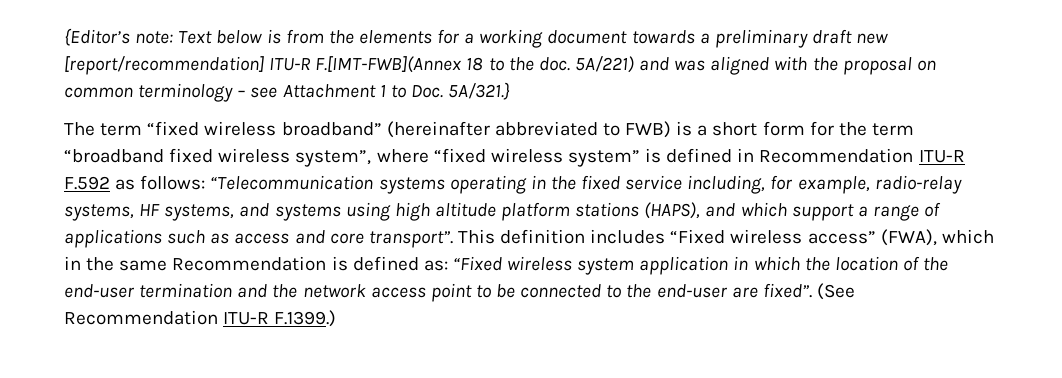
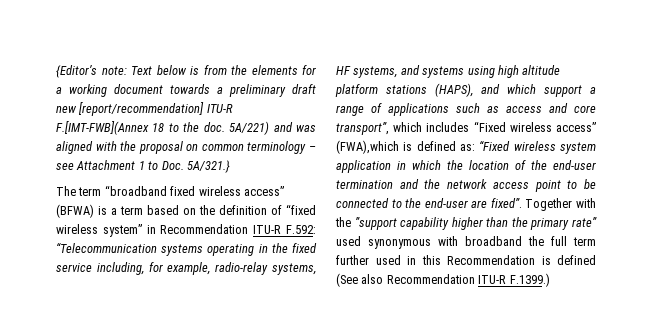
[147,121,914,138] [64,148,429,167] “fixed wireless broadband” (hereinafter abbreviated to FWB) is a short form for the term “broadband fixed wireless system”, where -> [104,185,284,196] [56,204,282,218] “broadband fixed wireless access” (BFWA) is a term based on the definition of
[645,148,733,163] is defined -> (142, 230) none
[64,175,206,190] F.592 as follows: -> [286,225,316,234] F.592:
[368,229,586,248] transport”. This definition -> [336,122,423,135] transport”, which
[880,229,994,246] [64,256,327,271] (FWA), which in the same Recommendation -> [336,140,399,154] (FWA),which
[816,283,855,300] (See -> [525,198,596,211] [335,217,597,230] [336,236,596,249] [336,255,596,265] [336,273,384,287] Together with the ”support capability higher than the primary rate” used synonymous with broadband the full term further used in this Recommendation is defined (See also

